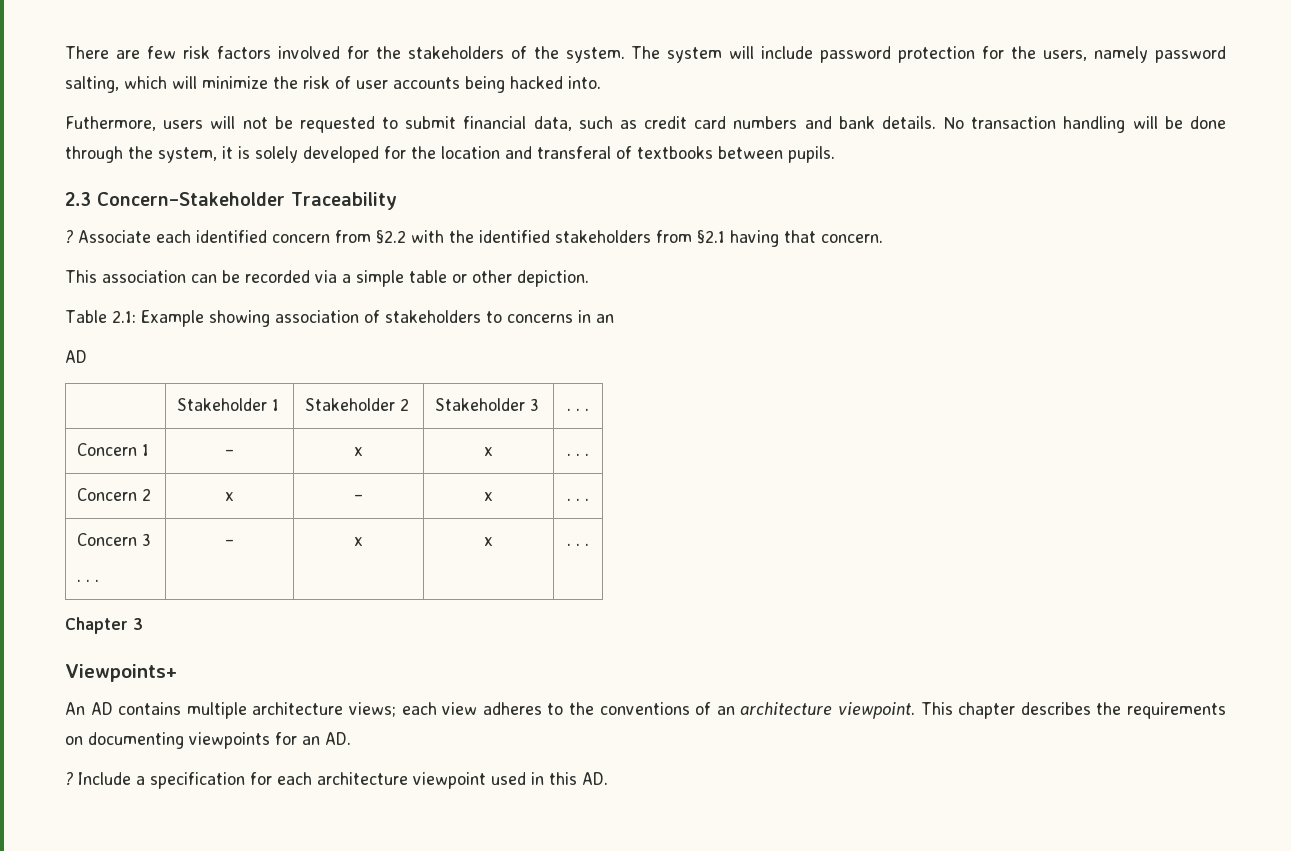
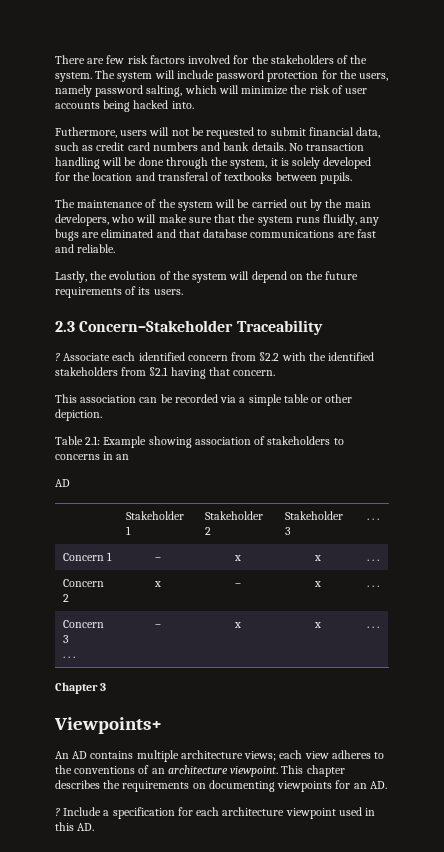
(835, 154) none -> [55,199,371,211] [55,214,380,226] [55,229,376,241] [55,244,116,253] [55,271,359,283] [55,286,183,298] // The maintenance of the system will be carried out by the main developers, who will make sure that the system runs fluidly, any bugs are eliminated and that database communications are fast and reliable. // Lastly, the evolution of the system will depend on the future requirements of its users.

